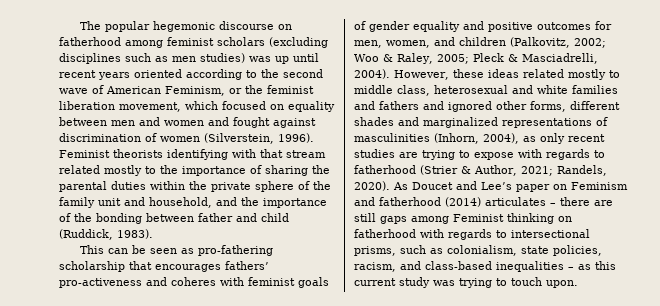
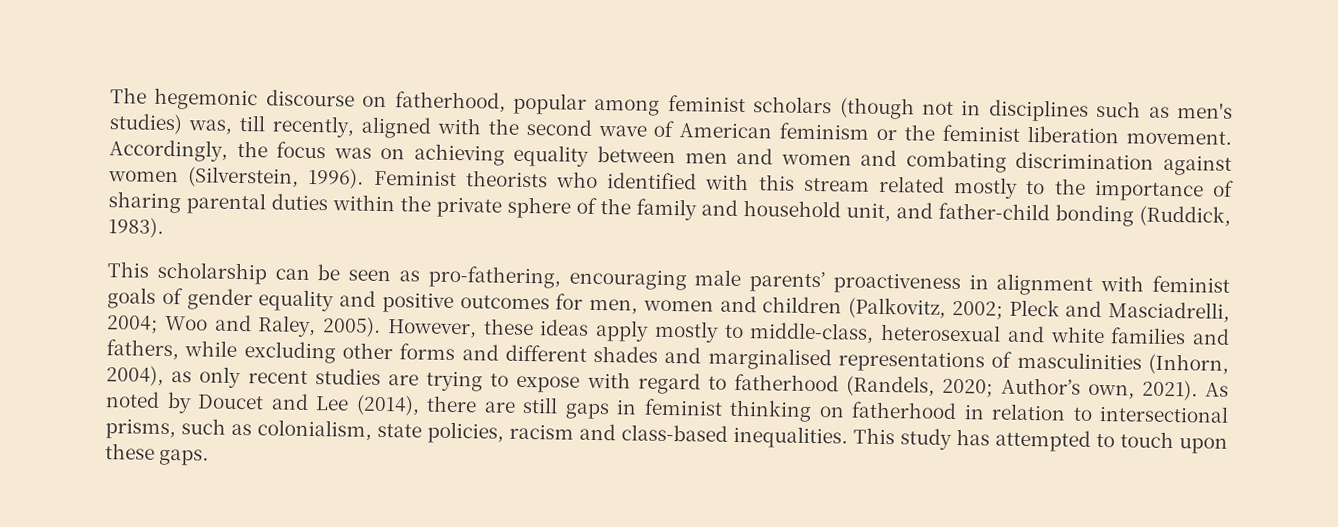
[105,21,151,32] popular -> (147, 95) none
[59,37,121,46] fatherhood -> [394,91,587,115] fatherhood, popular
[269,37,328,48] [59,53,319,64] [59,69,257,80] (excluding disciplines such as men studies) was up until recent years oriented according to -> [839,97,1233,122] [109,113,482,139] (though not in disciplines such as men's studies) was, till recently, aligned with
[165,86,225,96] Feminism, -> [779,122,870,140] feminism
[119,101,284,112] movement, which focused on -> [1126,130,1232,145] [109,139,505,166] movement. Accordingly, the focus was on achieving
[233,117,316,128] [59,133,157,142] fought against discrimination of -> [905,150,1232,176] combating discrimination against
[167,149,283,160] identifying with that -> [556,171,795,191] who identified with this
[312,165,330,174] the -> (181, 202) none
[98,197,327,208] [59,213,289,224] unit and household, and the importance of the bonding between father and child -> [701,199,1134,227] and household unit, and father-child bonding
(105, 249) none -> [156,261,267,285] scholarship
[198,245,274,256] [59,261,269,272] [59,277,216,288] pro-fathering scholarship that encourages fathers’ pro-activeness and coheres -> [427,265,1094,296] pro-fathering, encouraging male parents’ proactiveness in alignment
[386,40,430,48] women, -> [642,299,714,312] women
[354,53,598,64] [354,69,390,79] Woo & Raley, 2005; Pleck & Masciadrelli, 2004). -> [1008,299,1230,323] [106,314,381,338] Pleck and Masciadrelli, 2004; Woo and Raley, 2005).
[522,69,620,80] [354,85,430,96] related mostly to middle class, -> [595,319,875,344] apply mostly to middle-class,
[379,101,566,112] fathers and ignored other forms, -> [106,339,499,364] fathers, while excluding other forms and
[423,117,498,128] marginalized -> [707,347,832,371] marginalised
[546,149,590,160] regards -> [637,372,701,395] regard
[420,165,607,176] [354,181,628,192] [354,197,556,207] (Strier & Author, 2021; Randels, 2020). As Doucet and Lee’s paper on Feminism and fatherhood (2014) articulates – -> [846,375,1229,401] [105,391,420,416] (Randels, 2020; Author’s own, 2021). As noted by Doucet and Lee (2014),
[411,214,504,224] among Feminist -> [616,398,723,416] in feminist
[420,229,492,240] with regards -> [963,403,1066,421] in relation
[354,262,396,272] racism, -> [509,423,574,440] racism
[496,261,616,272] [354,277,578,288] inequalities – as this current study was trying to touch upon. -> [733,425,1228,454] [105,443,210,466] inequalities. This study has attempted to touch upon these gaps.

